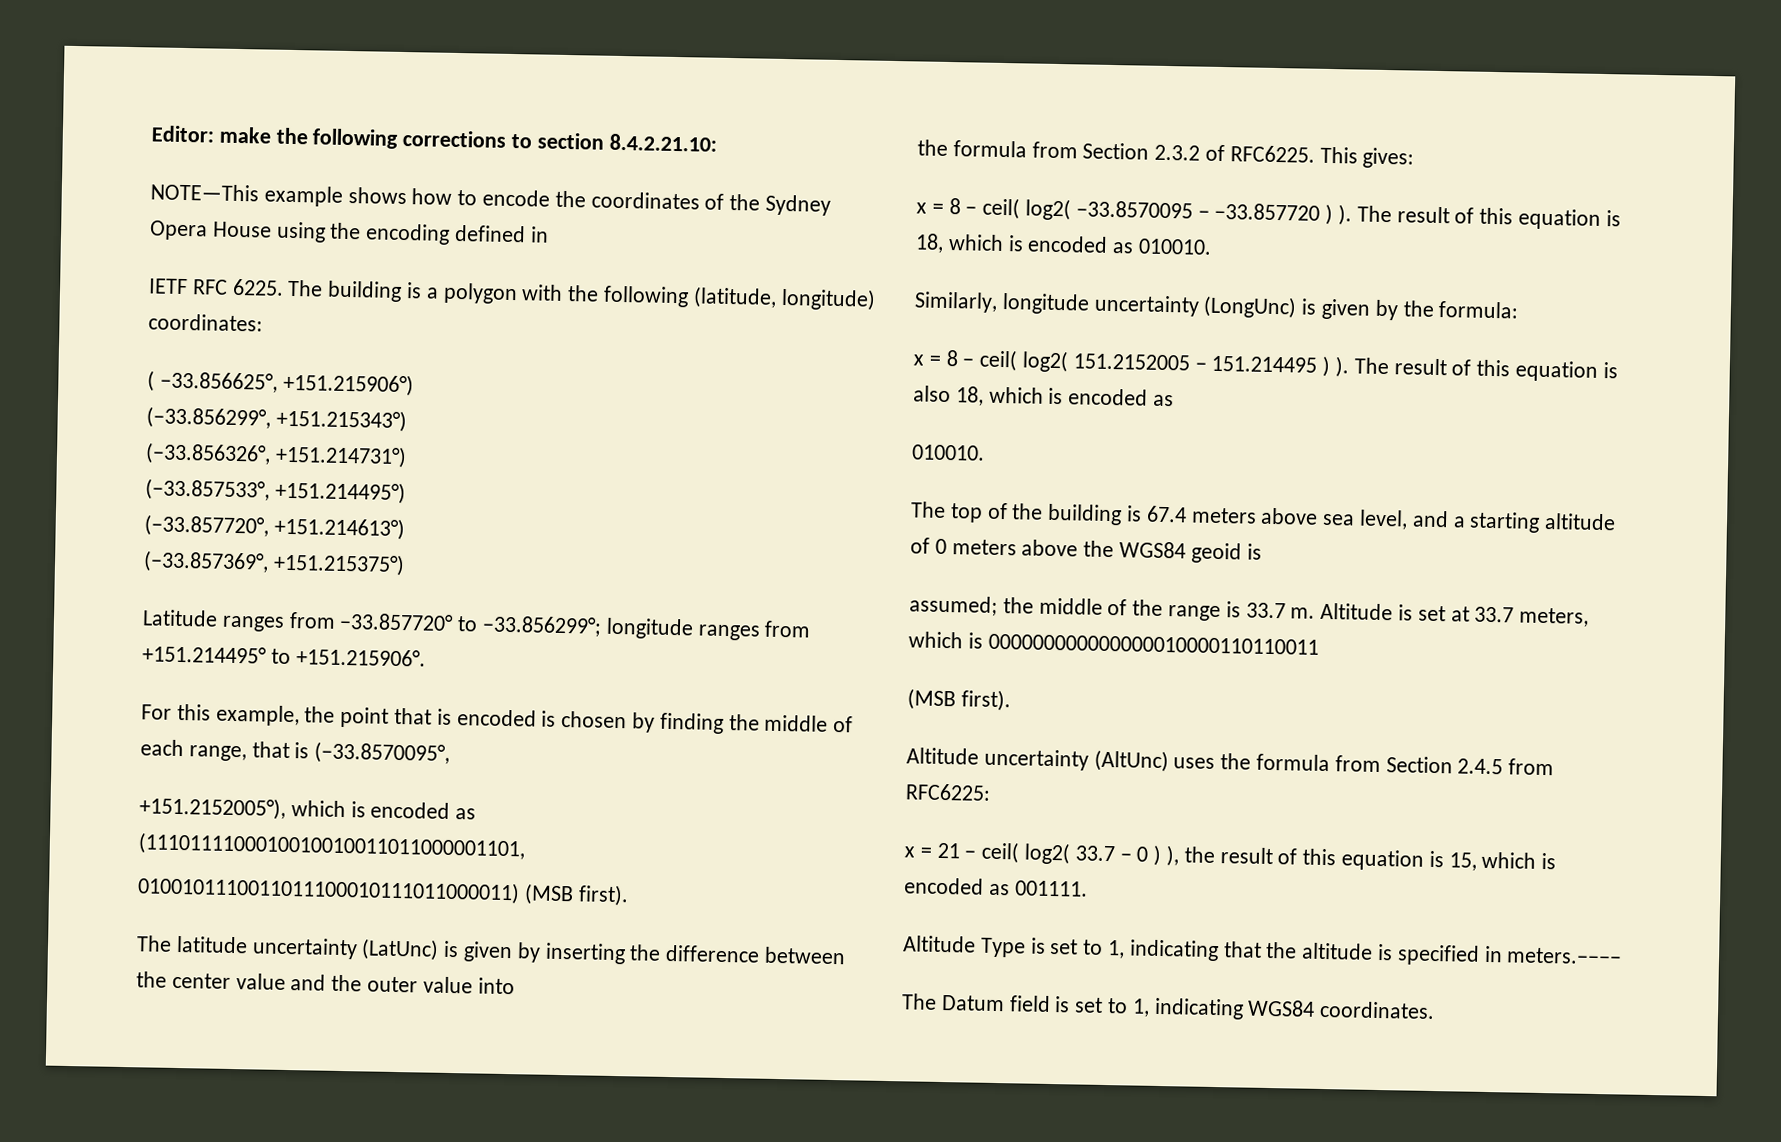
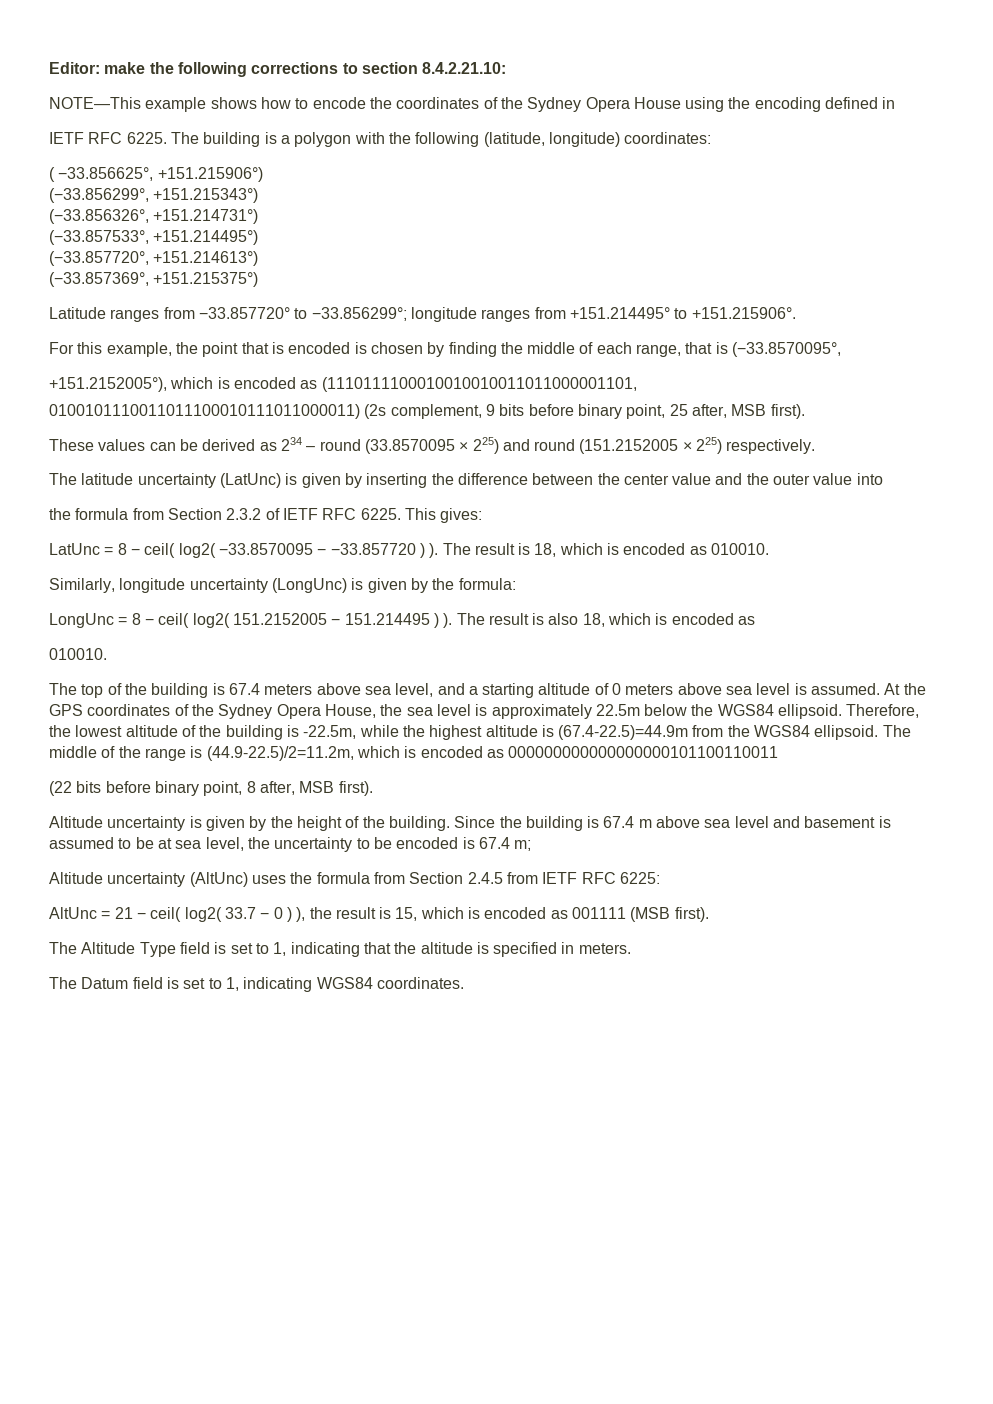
[523,883,629,907] (MSB first). -> [364,404,805,419] [49,437,816,454] (2s complement, 9 bits before binary point, 25 after, MSB first). // These values can be derived as 234 – round (33.8570095 × 225) and round (151.2152005 × 225) respectively.
[1229,145,1315,163] RFC6225. -> [282,508,401,520] IETF RFC 6225.
[916,202,927,214] x -> [49,543,100,555] LatUnc
[1454,207,1602,230] of this equation -> (515, 549) none
[913,354,924,366] x -> [49,613,114,628] LongUnc
[1451,359,1599,382] of this equation -> (529, 619) none
[1083,540,1262,564] [909,595,1034,616] the WGS84 geoid is // assumed; the -> [726,683,926,695] [49,704,920,719] [49,725,911,740] sea level is assumed. At the GPS coordinates of the Sydney Opera House, the sea level is approximately 22.5m below the WGS84 ellipsoid. Therefore, the lowest altitude of the building is -22.5m, while the highest altitude is (67.4-22.5)=44.9m from the WGS84 ellipsoid. The
[1245,602,1590,627] [908,631,1319,655] [907,688,1011,712] 33.7 m. Altitude is set at 33.7 meters, which is 000000000000000010000110110011 // (MSB first). -> [206,746,779,761] [49,781,373,796] [49,816,891,831] [49,837,532,852] (44.9-22.5)/2=11.2m, which is encoded as 000000000000000000101100110011 // (22 bits before binary point, 8 after, MSB first). // Altitude uncertainty is given by the height of the building. Since the building is 67.4 m above sea level and basement is assumed to be at sea level, the uncertainty to be encoded is 67.4 m;
[905,783,991,801] [904,846,915,858] RFC6225: // x -> [542,872,660,884] [49,907,97,919] IETF RFC 6225: // AltUnc
[1277,848,1425,871] of this equation -> (376, 913) none
[1014,880,1088,897] 001111. // -> [572,907,709,922] [49,942,77,954] 001111 (MSB first). // The
(1026, 947) none -> [179,942,210,954] field
[1506,947,1623,965] meters.−−−− -> [578,943,631,954] meters.

